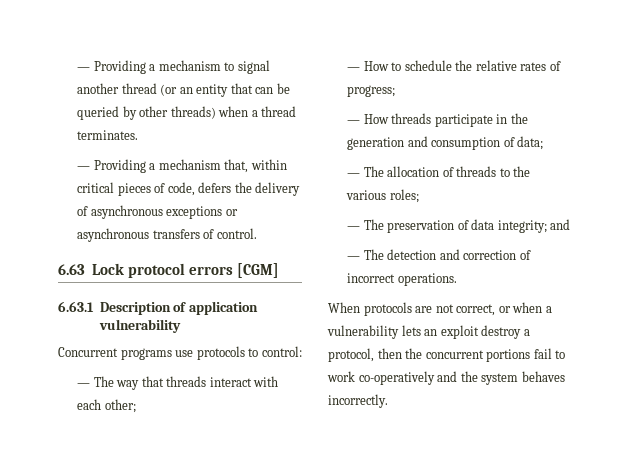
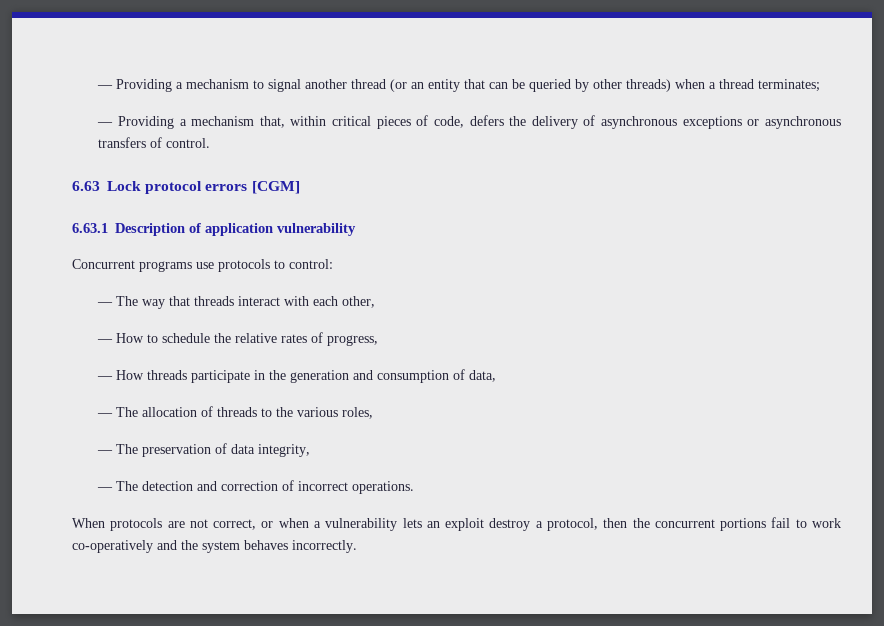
[77,130,139,140] terminates. -> [758,79,821,92] terminates;
[104,399,136,413] other; -> [342,296,376,308] other,
[347,85,396,97] progress; -> [327,335,379,346] progress,
[517,136,544,150] data; -> [469,370,497,382] data,
[389,189,419,203] roles; -> [342,407,374,419] roles,
[497,219,571,233] integrity; and -> [258,444,311,457] integrity,

